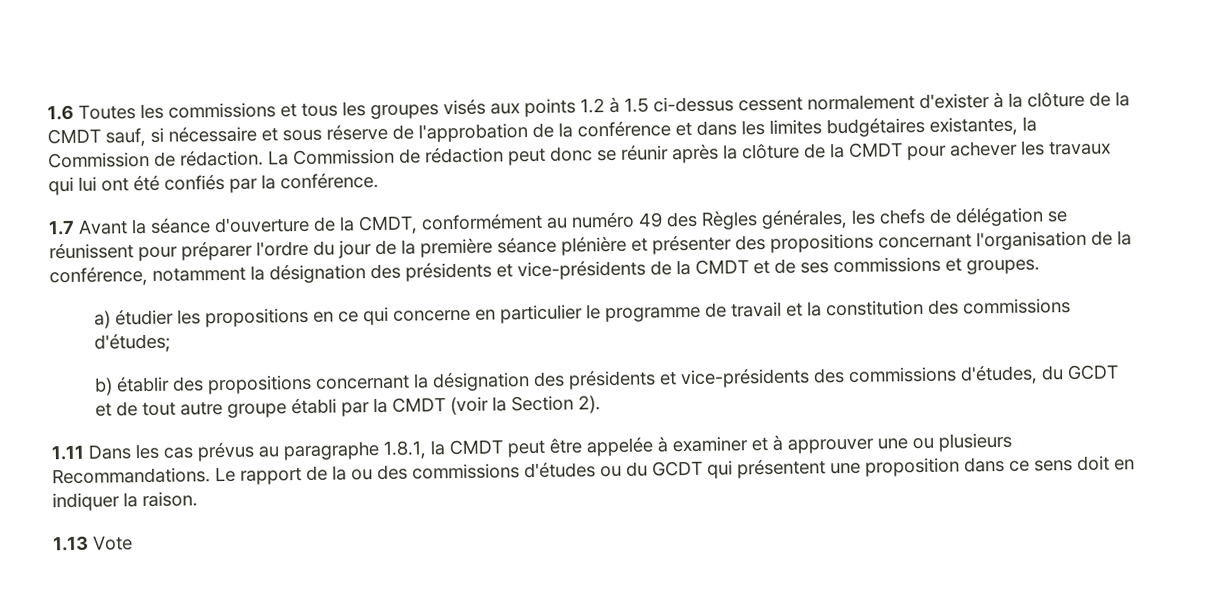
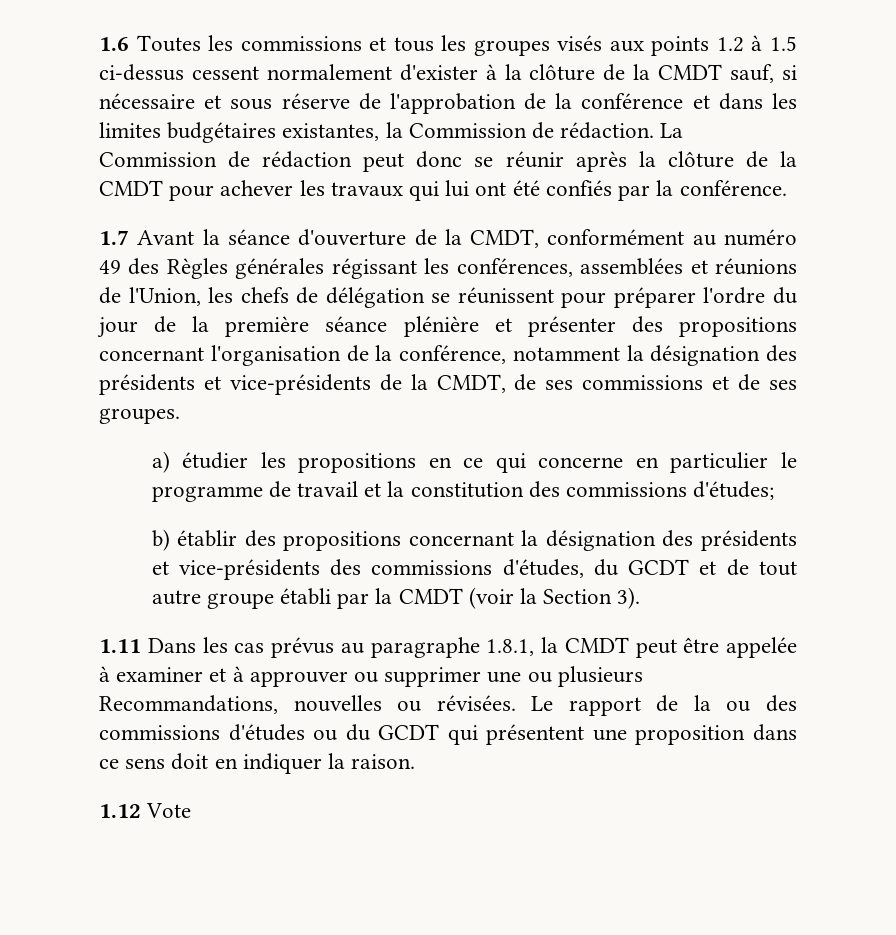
[761,208,848,230] générales, -> [235,258,797,279] [99,287,201,306] générales régissant les conférences, assemblées et réunions de l'Union,
[695,259,770,275] CMDT et -> [436,374,506,393] CMDT,
(962, 264) none -> [738,374,797,391] de ses
[578,395,602,414] 2). -> [617,587,641,609] 3).
(875, 446) none -> [354,667,482,687] ou supprimer
[52,467,211,485] Recommandations. -> [99,695,516,714] Recommandations, nouvelles ou révisées.
[53,535,89,552] 1.13 -> [99,804,141,818] 1.12

